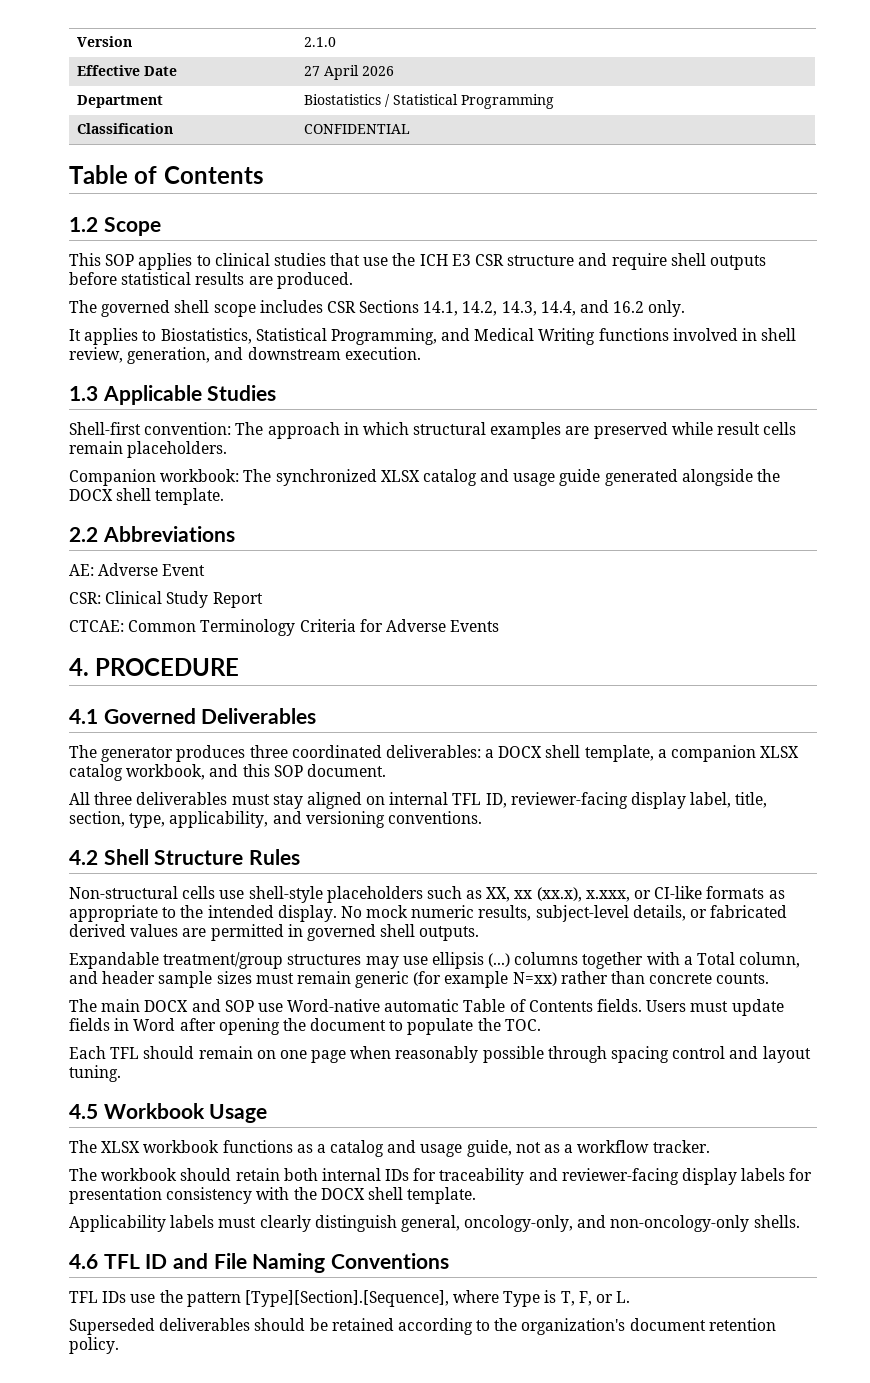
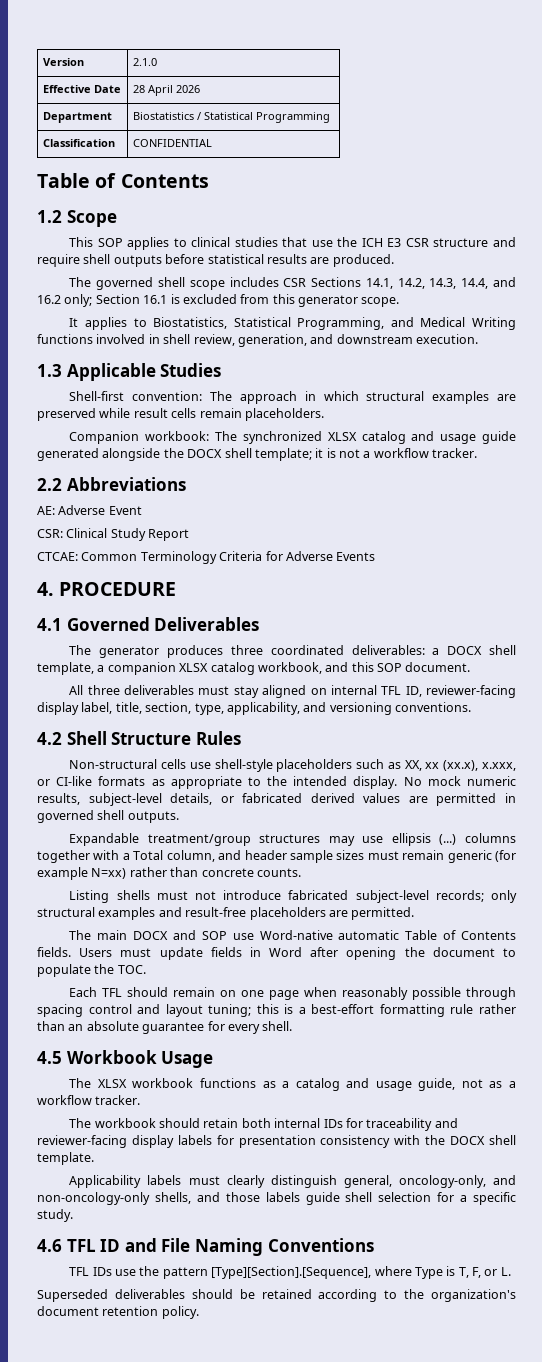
[303,66,320,76] 27 -> [132,85,145,93] 28
[648,300,686,317] only. -> [64,294,400,307] only; Section 16.1 is excluded from this generator scope.
[155,488,225,505] template. -> [254,448,478,461] template; it is not a workflow tracker.
(770, 978) none -> [69,890,517,903] [37,907,415,920] // Listing shells must not introduce fabricated subject-level records; only structural examples and result-free placeholders are permitted.
[69,1065,121,1082] tuning. -> [208,1004,516,1017] [37,1021,293,1034] tuning; this is a best-effort formatting rule rather than an absolute guarantee for every shell.
[753,1215,800,1228] shells. -> [154,1192,516,1205] [37,1209,73,1222] shells, and those labels guide shell selection for a specific study.

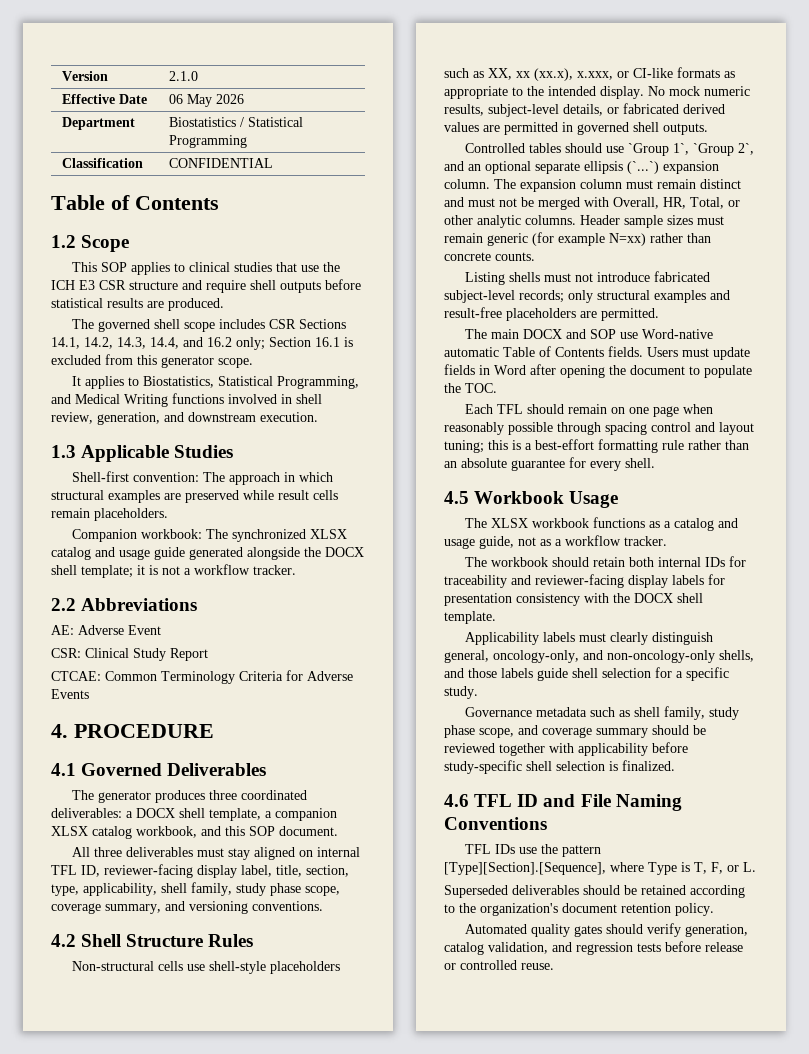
[132,85,173,96] 28 April -> [169,94,213,107] 06 May
(300, 708) none -> [161,882,340,896] [51,903,161,914] shell family, study phase scope, coverage summary,
[69,833,516,846] [37,850,287,863] Expandable treatment/group structures may use ellipsis (...) columns together with a Total column, and header -> [465,143,755,156] [444,161,719,174] [444,179,741,192] [444,197,740,210] [444,215,620,228] Controlled tables should use `Group 1`, `Group 2`, and an optional separate ellipsis (`...`) expansion column. The expansion column must remain distinct and must not be merged with Overall, HR, Total, or other analytic columns. Header
(73, 1215) none -> [465,706,740,720] [444,725,706,738] [444,742,688,756] [444,760,675,774] // Governance metadata such as shell family, study phase scope, and coverage summary should be reviewed together with applicability before study-specific shell selection is finalized.
(199, 1312) none -> [465,923,749,937] [444,941,743,955] [444,960,554,970] // Automated quality gates should verify generation, catalog validation, and regression tests before release or controlled reuse.

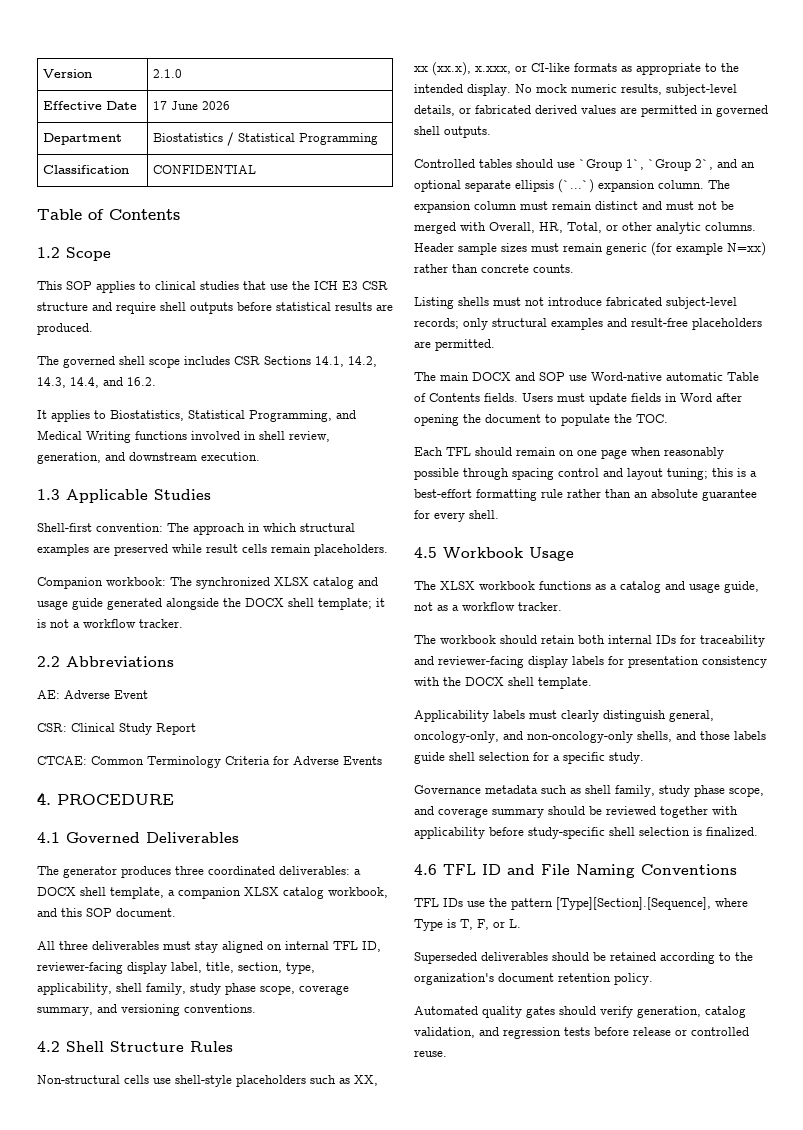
[169,94,213,107] 06 May -> [153,101,199,110] 17 June
[207,337,353,350] [51,354,253,368] 16.2 only; Section 16.1 is excluded from this generator scope. -> [127,377,156,386] 16.2.

